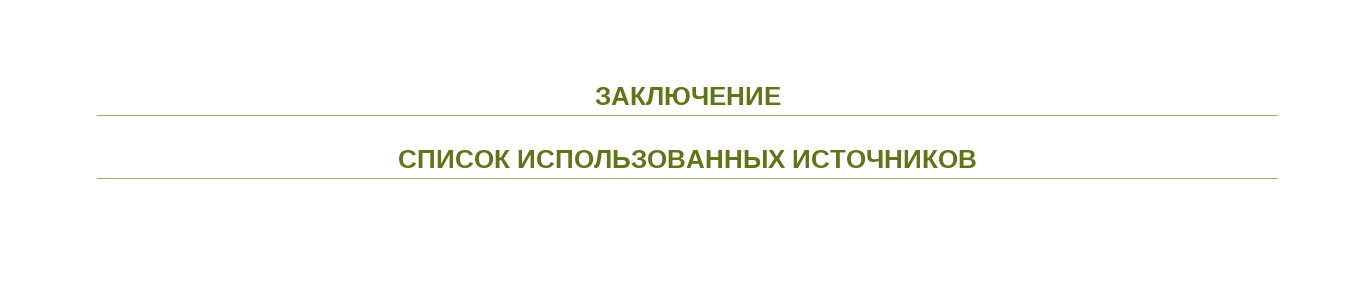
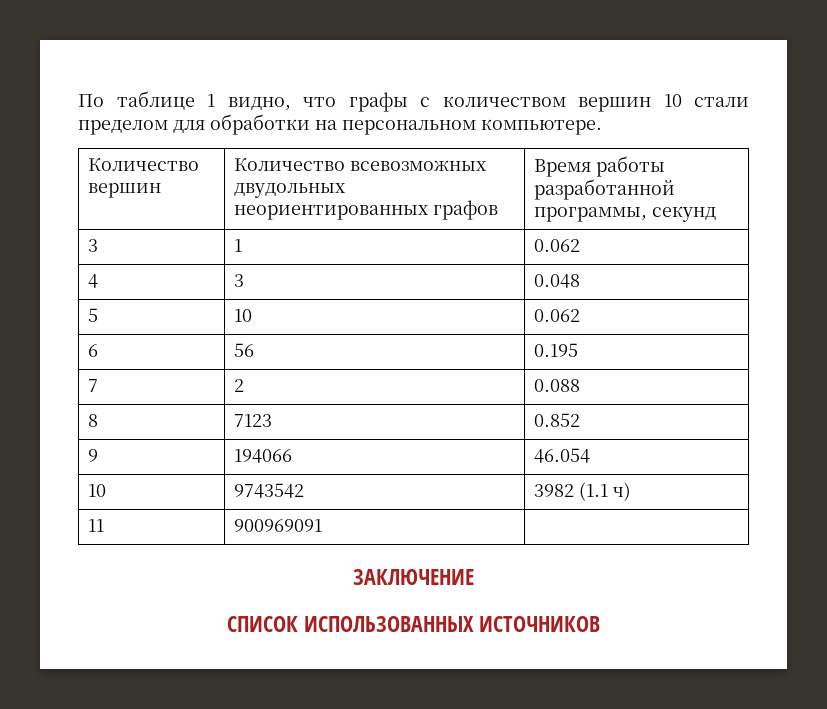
(594, 96) none -> [78,91,749,112] [78,114,602,135] [87,158,199,171] [87,183,161,198] [233,158,486,171] [233,183,345,198] [233,200,498,220] [533,156,665,177] [533,179,675,200] [533,206,716,222] [87,239,98,252] [233,239,242,252] [533,239,580,252] [87,274,98,288] [233,274,244,287] [533,274,580,288] [87,308,98,322] [233,309,252,322] [533,309,580,322] [87,344,98,357] [233,343,254,357] [533,343,578,357] [87,379,98,392] [233,379,244,392] [533,379,580,392] [87,414,98,427] [233,414,272,427] [533,413,580,427] [87,449,98,462] [233,449,292,463] [533,448,590,463] [87,484,106,497] [233,483,304,498] [533,482,631,501] [87,519,104,532] [233,519,322,532] По таблице 1 видно, что графы с количеством вершин 10 стали пределом для обработки на персональном компьютере. // Количество вершин | Количество всевозможных двудольных неориентированных графов | Время работы разработанной программы, секунд // 3 | 1 | 0.062 // 4 | 3 | 0.048 // 5 | 10 | 0.062 // 6 | 56 | 0.195 // 7 | 2 | 0.088 // 8 | 7123 | 0.852 // 9 | 194066 | 46.054 // 10 | 9743542 | 3982 (1.1 ч) // 11 | 900969091 | //

